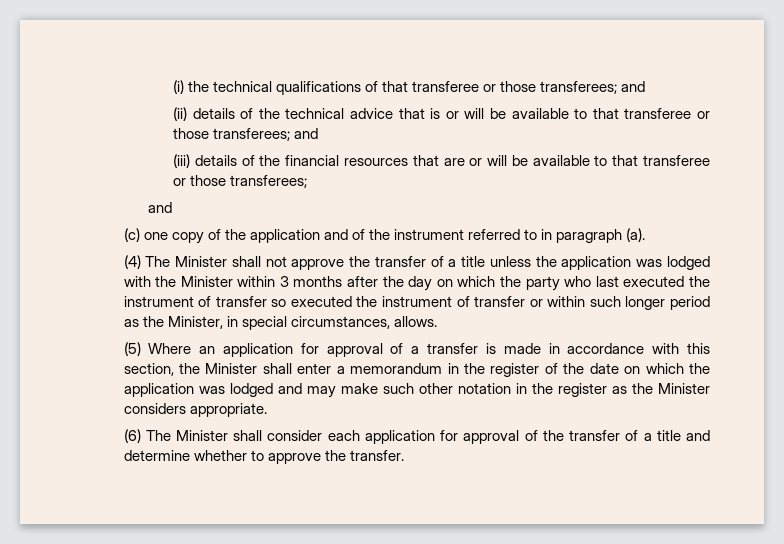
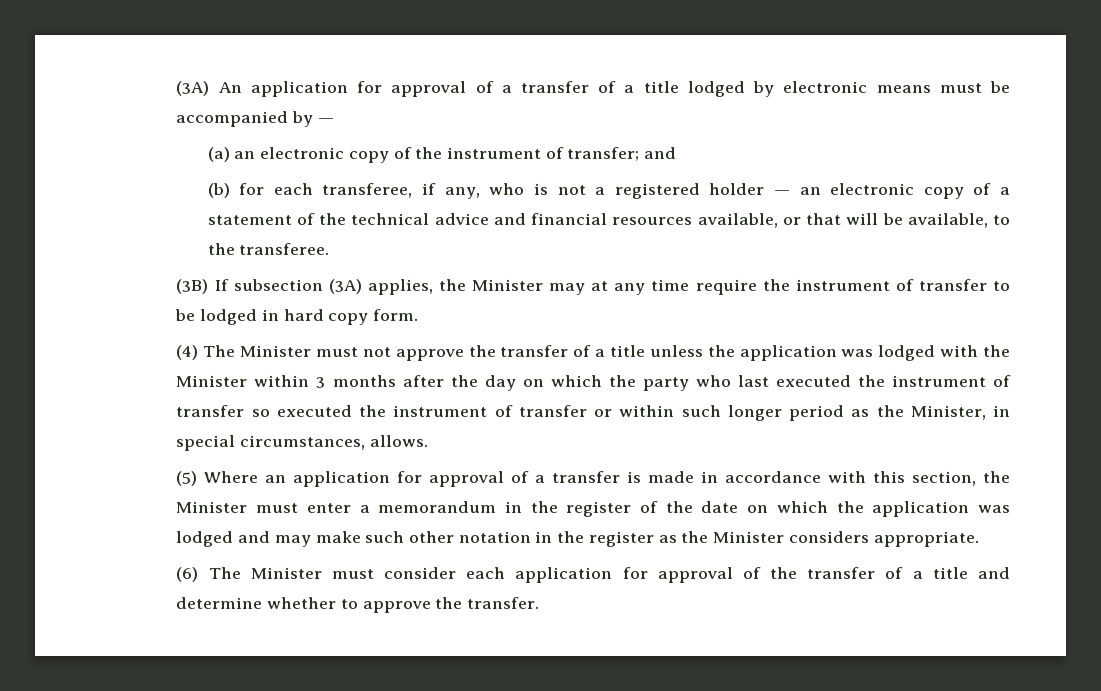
[172,80,646,95] [172,107,710,121] [172,128,319,141] [172,154,710,168] [172,175,308,188] [148,202,173,213] [123,228,646,244] (i) the technical qualifications of that transferee or those transferees; and // (ii) details of the technical advice that is or will be available to that transferee or those transferees; and // (iii) details of the financial resources that are or will be available to that transferee or those transferees; // and // (c) one copy of the application and of the instrument referred to in paragraph (a). -> [176,81,1010,97] [176,111,334,127] [207,147,677,163] [207,183,1011,199] [207,213,1010,228] [207,243,330,255] [176,279,1010,295] [175,309,419,325] (3A) An application for approval of a transfer of a title lodged by electronic means must be accompanied by — // (a) an electronic copy of the instrument of transfer; and // (b) for each transferee, if any, who is not a registered holder — an electronic copy of a statement of the technical advice and financial resources available, or that will be available, to the transferee. // (3B) If subsection (3A) applies, the Minister may at any time require the instrument of transfer to be lodged in hard copy form.
[231,256,261,267] shall -> [315,347,358,357] must
[262,363,292,374] shall -> [256,503,299,513] must
[233,430,263,441] shall -> [331,569,374,579] must

